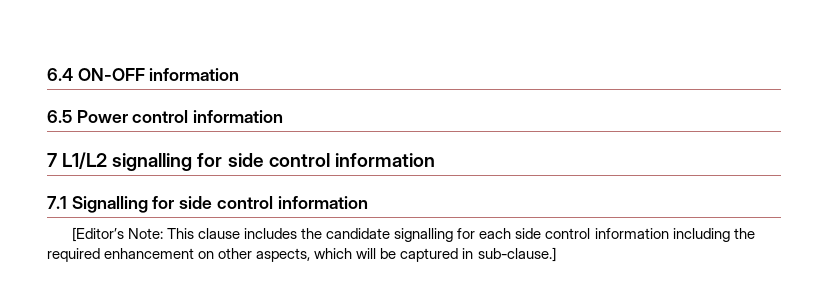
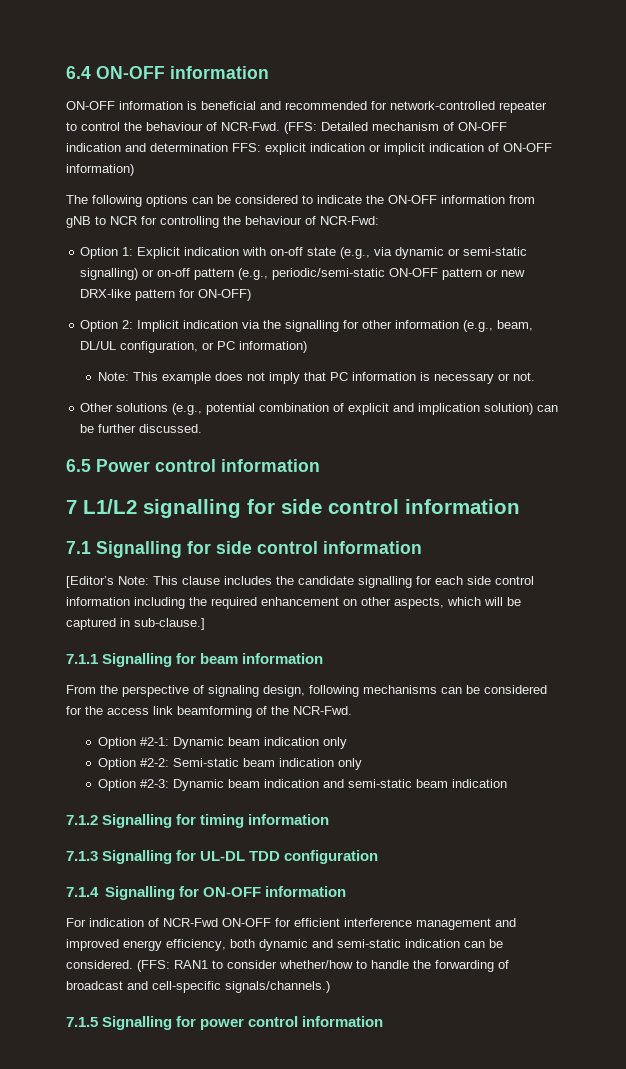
(240, 74) none -> [66,101,547,113] [66,122,507,134] [66,143,552,155] [66,164,134,176] [66,195,535,207] [66,216,379,228] [80,247,528,259] [80,268,526,280] [80,289,252,301] [80,320,534,332] [80,341,308,353] [97,372,535,384] [80,403,559,415] [80,424,203,433] // ON-OFF information is beneficial and recommended for network-controlled repeater to control the behaviour of NCR-Fwd. (FFS: Detailed mechanism of ON-OFF indication and determination FFS: explicit indication or implicit indication of ON-OFF information) // The following options can be considered to indicate the ON-OFF information from gNB to NCR for controlling the behaviour of NCR-Fwd: // Option 1: Explicit indication with on-off state (e.g., via dynamic or semi-static signalling) or on-off pattern (e.g., periodic/semi-static ON-OFF pattern or new DRX-like pattern for ON-OFF) // Option 2: Implicit indication via the signalling for other information (e.g., beam, DL/UL configuration, or PC information) // Note: This example does not imply that PC information is necessary or not. // Other solutions (e.g., potential combination of explicit and implication solution) can be further discussed.
(556, 254) none -> [66,653,324,667] [66,685,547,697] [66,706,352,718] [97,737,347,749] [97,758,362,770] [97,779,507,791] [66,814,330,828] [66,850,379,864] [66,886,346,900] [66,918,516,930] [66,939,503,951] [66,960,509,972] [66,981,330,993] [66,1016,384,1030] // 7.1.1 Signalling for beam information // From the perspective of signaling design, following mechanisms can be considered for the access link beamforming of the NCR-Fwd. // Option #2-1: Dynamic beam indication only // Option #2-2: Semi-static beam indication only // Option #2-3: Dynamic beam indication and semi-static beam indication // 7.1.2 Signalling for timing information // 7.1.3 Signalling for UL-DL TDD configuration // 7.1.4 Signalling for ON-OFF information // For indication of NCR-Fwd ON-OFF for efficient interference management and improved energy efficiency, both dynamic and semi-static indication can be considered. (FFS: RAN1 to consider whether/how to handle the forwarding of broadcast and cell-specific signals/channels.) // 7.1.5 Signalling for power control information

